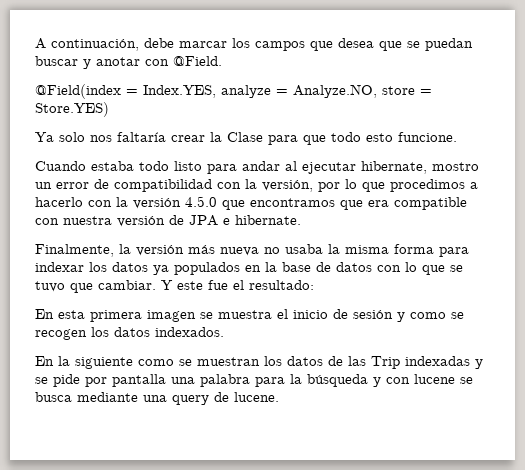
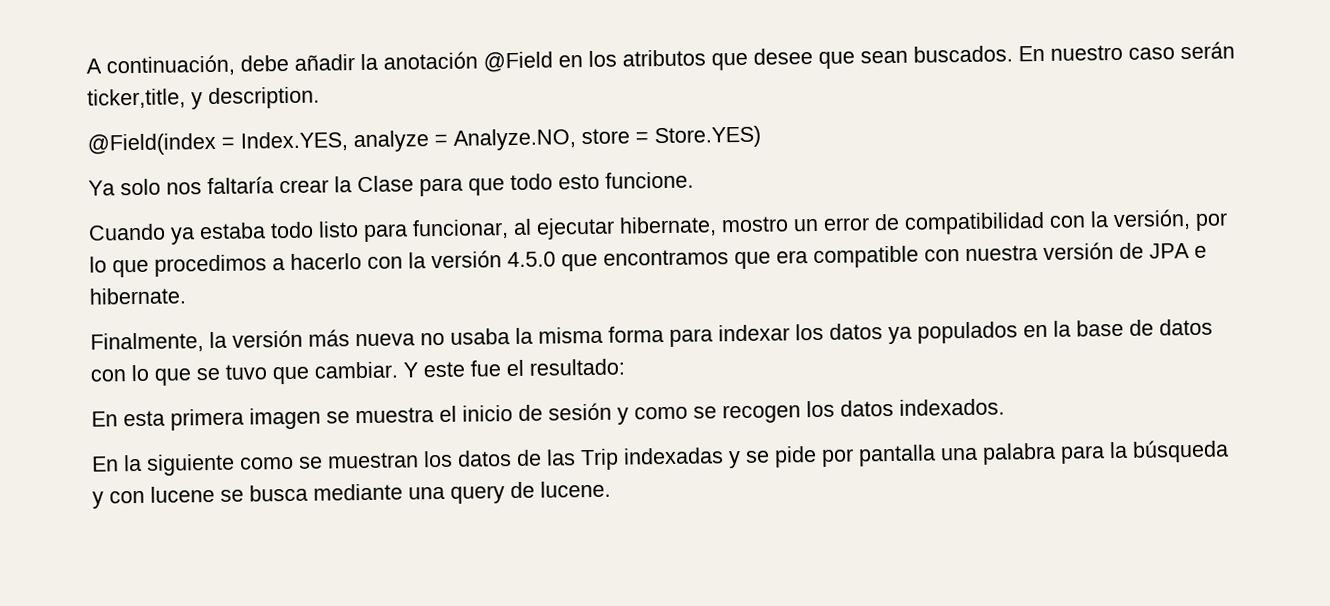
[179,38,473,51] [35,56,222,69] marcar los campos que desea que se puedan buscar y anotar con @Field. -> [294,41,1235,73] [87,86,320,110] añadir la anotación @Field en los atributos que desee que sean buscados. En nuestro caso serán ticker,title, y description.
(86, 166) none -> [170,227,195,245] ya
[242,161,280,171] andar -> [412,219,509,240] funcionar,

